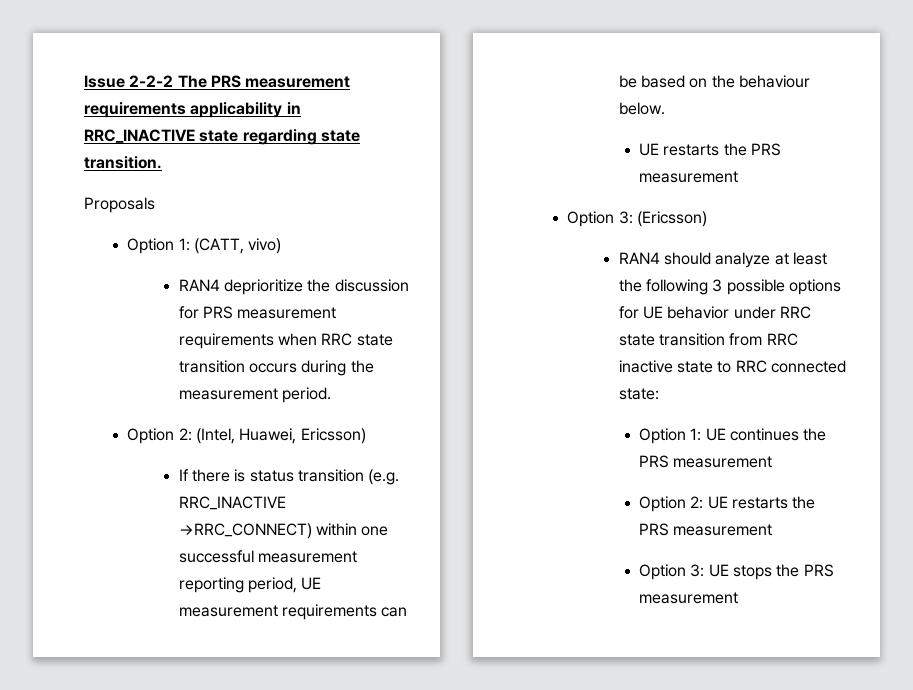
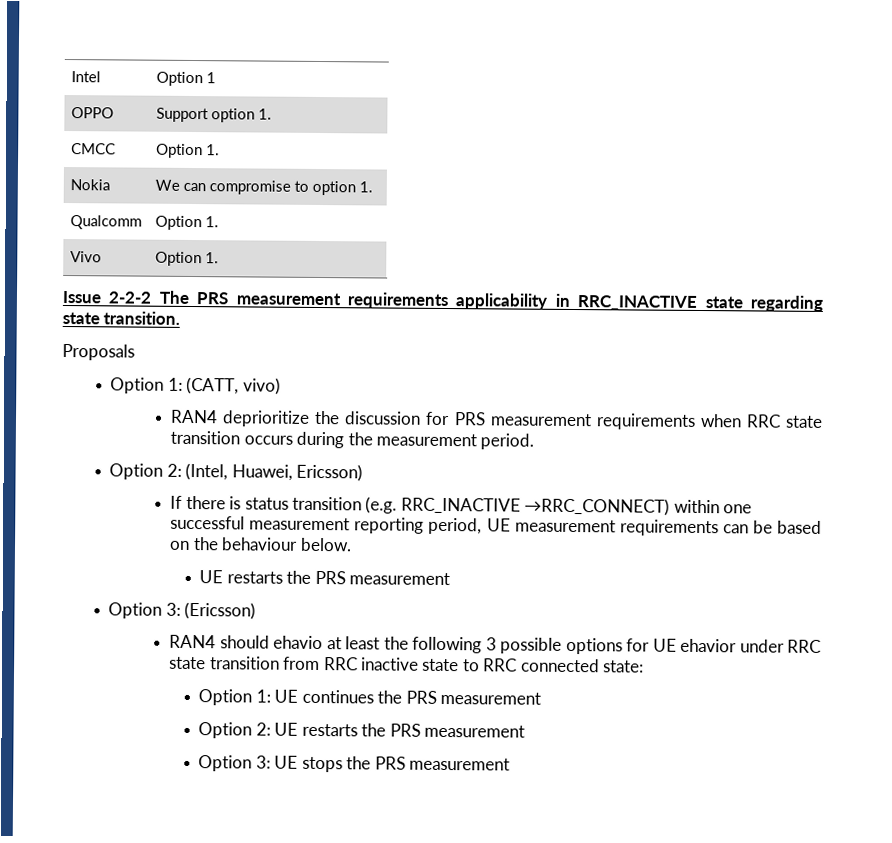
(84, 81) none -> [70,71,101,83] [155,71,216,87] [70,107,114,119] [155,107,272,123] [70,143,116,155] [155,143,220,159] [69,179,110,191] [154,179,374,196] [69,215,142,230] [154,215,219,231] [69,251,102,263] [154,251,219,267] Intel | Option 1 // OPPO | Support option 1. // CMCC | Option 1. // Nokia | We can compromise to option 1. // Qualcomm | Option 1. // Vivo | Option 1. //
[715,252,771,268] analyze -> [273,635,324,650] ehavio
[667,306,730,319] behavior -> [680,638,738,653] ehavior

